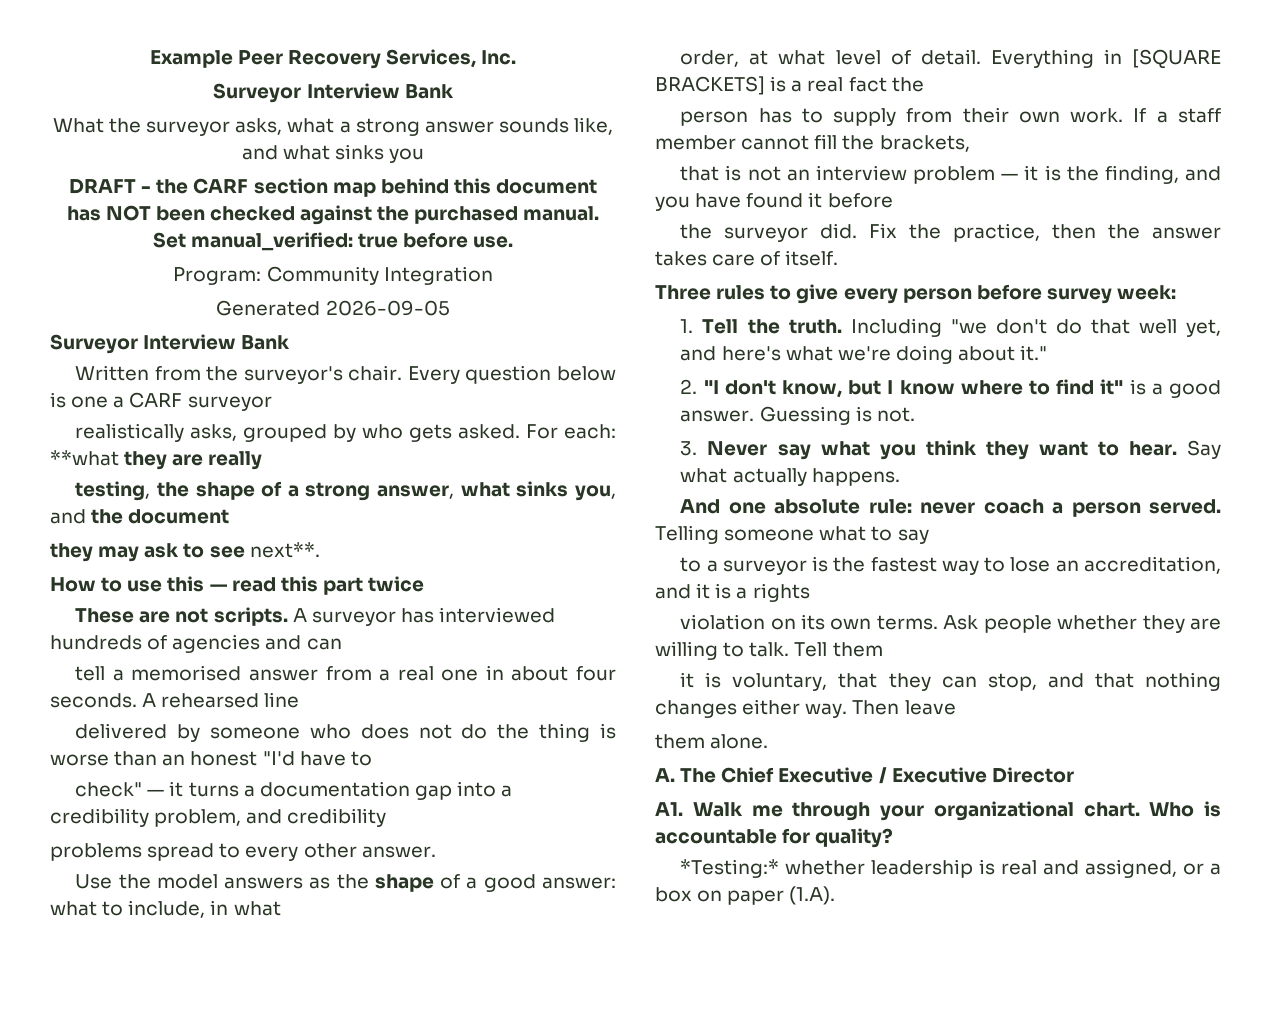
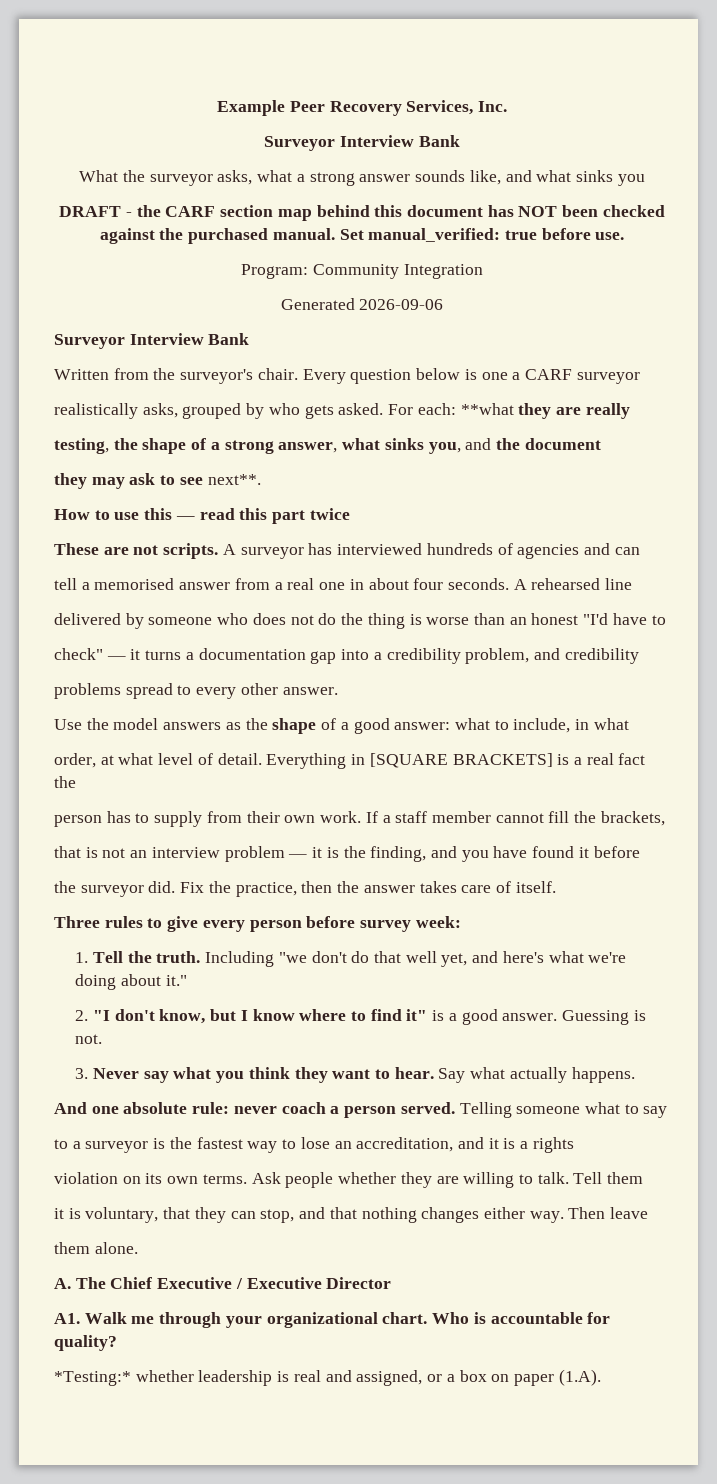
[325,300,450,316] 2026-09-05 -> [359,299,444,310] 2026-09-06

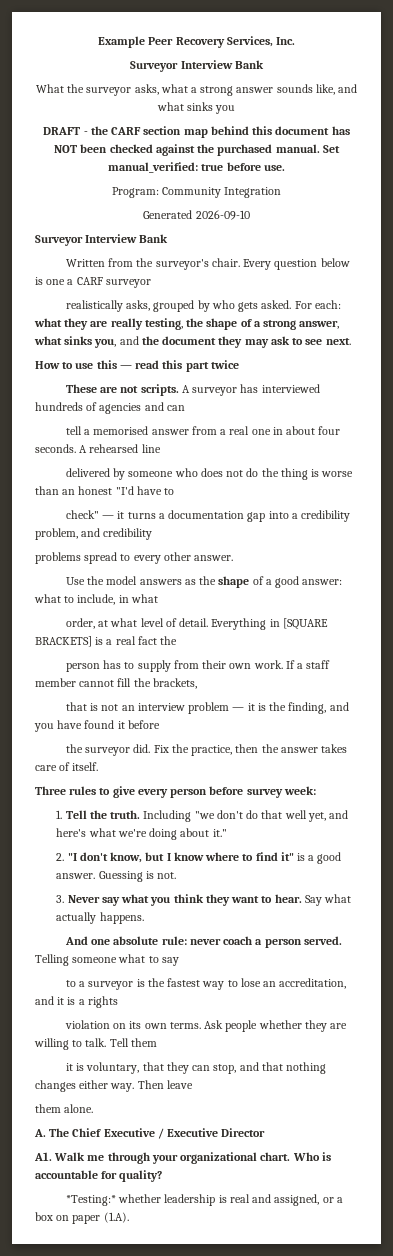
[359,299,444,310] 2026-09-06 -> [195,210,250,220] 2026-09-10
[460,403,514,415] **what -> [34,318,62,327] what
(630, 411) // -> (143, 324) none
(601, 444) // -> (217, 340) none
[207,474,261,485] next**. -> [325,338,351,345] next.

